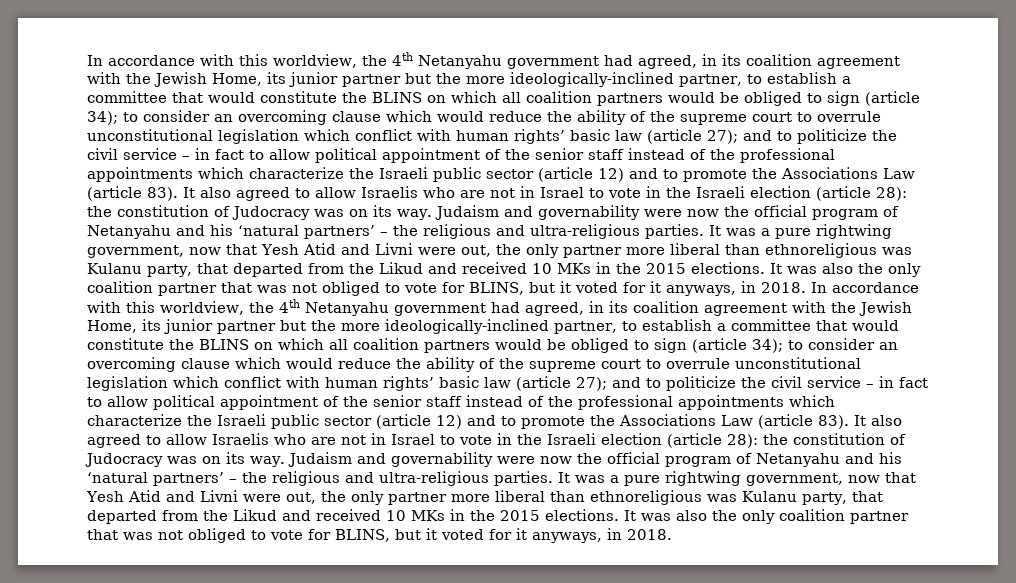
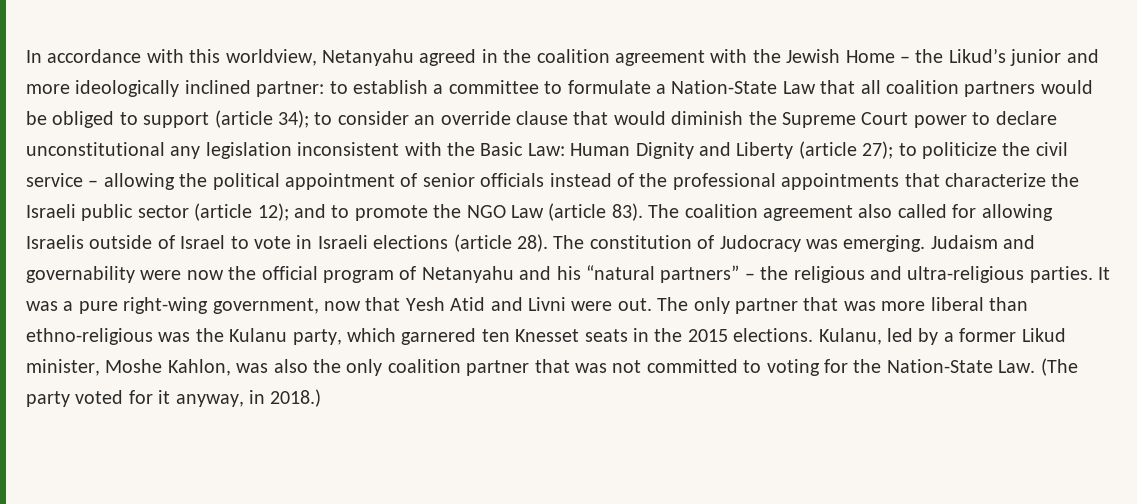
[87,52,900,69] [87,72,851,87] [87,91,920,106] [87,110,881,125] [87,129,897,144] [87,148,835,163] [87,167,915,182] [87,186,907,201] [87,205,432,220] In accordance with this worldview, the 4th Netanyahu government had agreed, in its coalition agreement with the Jewish Home, its junior partner but the more ideologically-inclined partner, to establish a committee that would constitute the BLINS on which all coalition partners would be obliged to sign (article 34); to consider an overcoming clause which would reduce the ability of the supreme court to overrule unconstitutional legislation which conflict with human rights’ basic law (article 27); and to politicize the civil service – in fact to allow political appointment of the senior staff instead of the professional appointments which characterize the Israeli public sector (article 12) and to promote the Associations Law (article 83). It also agreed to allow Israelis who are not in Israel to vote in the Israeli election (article 28): the constitution of Judocracy was on its way. -> [26,48,1099,66] [26,80,1093,97] [26,110,1057,128] [26,141,1068,159] [26,173,1080,190] [26,203,1053,221] [26,234,926,252] In accordance with this worldview, Netanyahu agreed in the coalition agreement with the Jewish Home – the Likud’s junior and more ideologically inclined partner: to establish a committee to formulate a Nation-State Law that all coalition partners would be obliged to support (article 34); to consider an override clause that would diminish the Supreme Court power to declare unconstitutional any legislation inconsistent with the Basic Law: Human Dignity and Liberty (article 27); to politicize the civil service – allowing the political appointment of senior officials instead of the professional appointments that characterize the Israeli public sector (article 12); and to promote the NGO Law (article 83). The coalition agreement also called for allowing Israelis outside of Israel to vote in Israeli elections (article 28). The constitution of Judocracy was emerging.
[238,225,375,239] ‘natural partners’ -> [585,265,740,283] “natural partners”
[816,224,892,239] [87,243,912,258] [87,262,921,277] [87,281,919,296] [87,299,912,316] [87,319,899,334] [87,338,898,353] [87,357,861,372] [87,376,928,391] [87,395,835,410] [87,414,902,429] [87,433,906,448] [85,452,902,467] [87,471,916,486] [86,490,883,505] [87,509,909,524] [87,528,672,543] rightwing government, now that Yesh Atid and Livni were out, the only partner more liberal than ethnoreligious was Kulanu party, that departed from the Likud and received 10 MKs in the 2015 elections. It was also the only coalition partner that was not obliged to vote for BLINS, but it voted for it anyways, in 2018. In accordance with this worldview, the 4th Netanyahu government had agreed, in its coalition agreement with the Jewish Home, its junior partner but the more ideologically-inclined partner, to establish a committee that would constitute the BLINS on which all coalition partners would be obliged to sign (article 34); to consider an overcoming clause which would reduce the ability of the supreme court to overrule unconstitutional legislation which conflict with human rights’ basic law (article 27); and to politicize the civil service – in fact to allow political appointment of the senior staff instead of the professional appointments which characterize the Israeli public sector (article 12) and to promote the Associations Law (article 83). It also agreed to allow Israelis who are not in Israel to vote in the Israeli election (article 28): the constitution of Judocracy was on its way. Judaism and governability were now the official program of Netanyahu and his ‘natural partners’ – the religious and ultra-religious parties. It was a pure rightwing government, now that Yesh Atid and Livni were out, the only partner more liberal than ethnoreligious was Kulanu party, that departed from the Likud and received 10 MKs in the 2015 elections. It was also the only coalition partner that was not obliged to vote for BLINS, but it voted for it anyways, in 2018. -> [123,297,1028,314] [26,328,1066,345] [26,358,1078,376] [26,389,322,407] right-wing government, now that Yesh Atid and Livni were out. The only partner that was more liberal than ethno-religious was the Kulanu party, which garnered ten Knesset seats in the 2015 elections. Kulanu, led by a former Likud minister, Moshe Kahlon, was also the only coalition partner that was not committed to voting for the Nation-State Law. (The party voted for it anyway, in 2018.)

